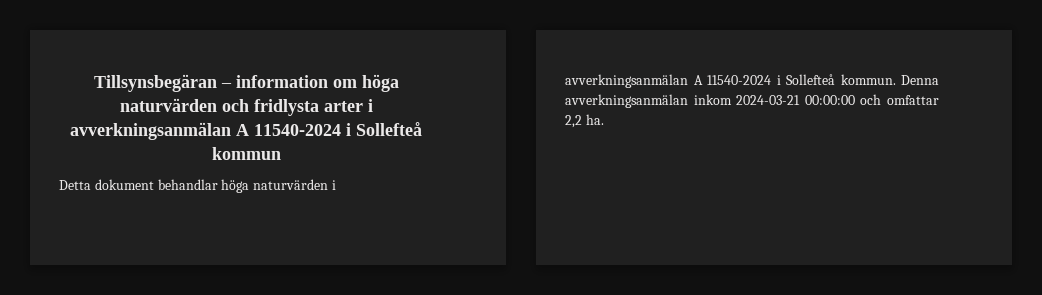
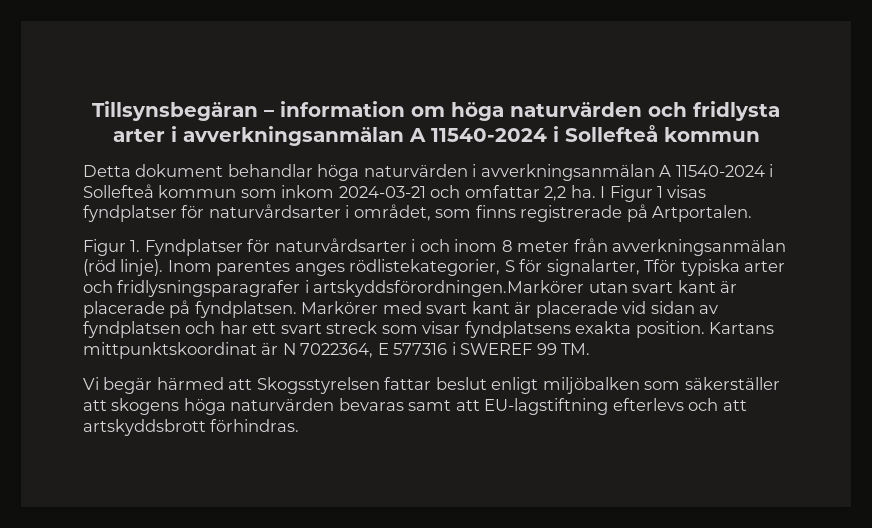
[840,74,939,85] [565,94,688,108] kommun. Denna avverkningsanmälan -> [158,185,277,198] kommun som
[804,95,855,105] 00:00:00 -> (426, 192) none
(604, 119) none -> [600,185,707,202] [83,204,753,222] [83,238,787,256] [83,259,786,276] [83,280,738,297] [83,300,719,318] [83,321,775,338] [83,342,591,359] [83,377,780,394] [83,398,747,415] [83,419,300,436] I Figur 1 visas fyndplatser för naturvårdsarter i området, som finns registrerade på Artportalen. // Figur 1. Fyndplatser för naturvårdsarter i och inom 8 meter från avverkningsanmälan (röd linje). Inom parentes anges rödlistekategorier, S för signalarter, Tför typiska arter och fridlysningsparagrafer i artskyddsförordningen.Markörer utan svart kant är placerade på fyndplatsen. Markörer med svart kant är placerade vid sidan av fyndplatsen och har ett svart streck som visar fyndplatsens exakta position. Kartans mittpunktskoordinat är N 7022364, E 577316 i SWEREF 99 TM. // Vi begär härmed att Skogsstyrelsen fattar beslut enligt miljöbalken som säkerställer att skogens höga naturvärden bevaras samt att EU-lagstiftning efterlevs och att artskyddsbrott förhindras.

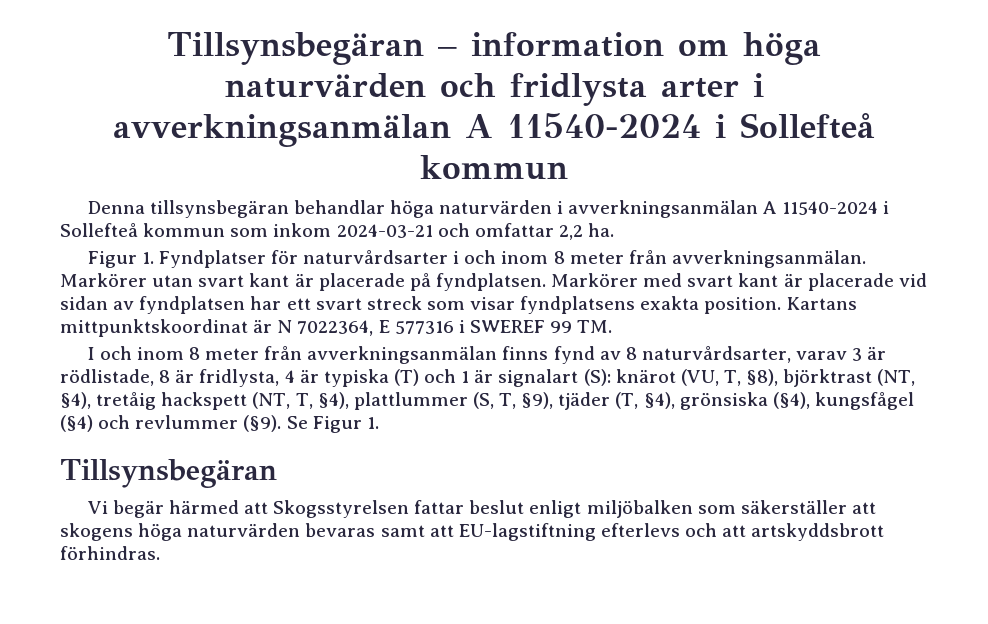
[83,164,224,177] Detta dokument -> [87,200,289,218] Denna tillsynsbegäran
[600,185,707,202] [83,204,753,222] I Figur 1 visas fyndplatser för naturvårdsarter i området, som finns registrerade på Artportalen. -> (615, 230) none
[612,239,787,256] [83,259,786,276] [83,280,585,297] avverkningsanmälan (röd linje). Inom parentes anges rödlistekategorier, S för signalarter, Tför typiska arter och fridlysningsparagrafer i artskyddsförordningen.Markörer -> [671,250,866,268] [60,273,147,287] avverkningsanmälan. Markörer
[185,321,216,334] och -> (246, 305) none
(591, 349) none -> [87,346,887,364] [60,369,916,387] [60,392,914,410] [60,415,379,433] [60,459,277,488] // I och inom 8 meter från avverkningsanmälan finns fynd av 8 naturvårdsarter, varav 3 är rödlistade, 8 är fridlysta, 4 är typiska (T) och 1 är signalart (S): knärot (VU, T, §8), björktrast (NT, §4), tretåig hackspett (NT, T, §4), plattlummer (S, T, §9), tjäder (T, §4), grönsiska (§4), kungsfågel (§4) och revlummer (§9). Se Figur 1. // Tillsynsbegäran

